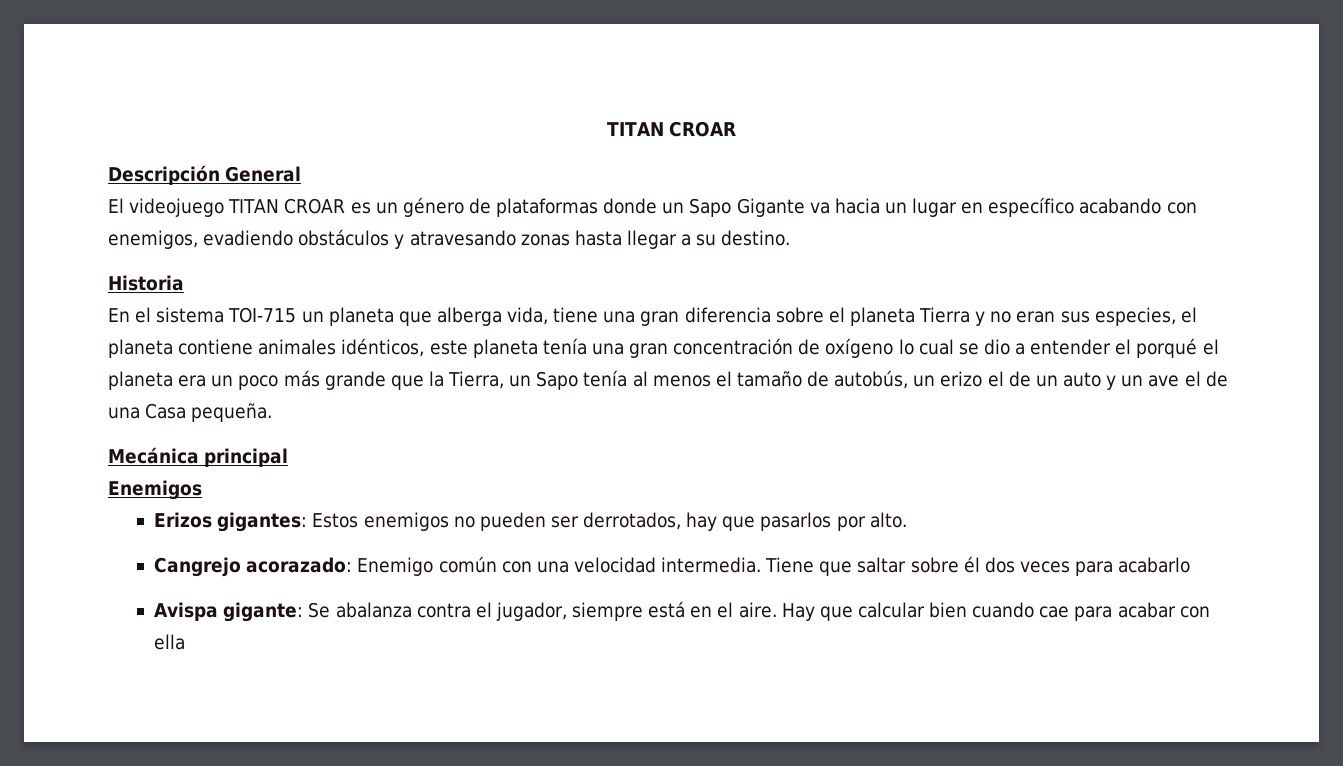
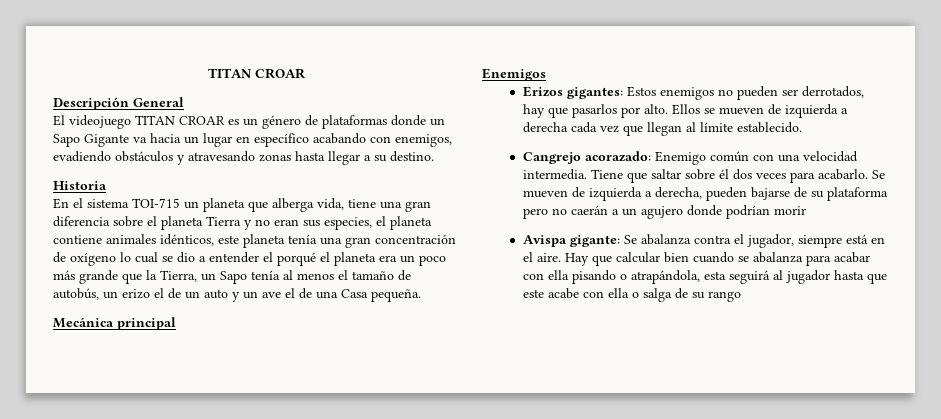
(907, 520) none -> [672,104,849,118] [523,122,803,136] Ellos se mueven de izquierda a derecha cada vez que llegan al límite establecido.
[1118,557,1191,573] acabarlo -> [818,169,886,180] [523,187,889,201] [523,205,807,219] acabarlo. Se mueven de izquierda a derecha, pueden bajarse de su plataforma pero no caerán a un agujero donde podrían morir
[1039,606,1070,618] cae -> [738,252,804,263] se abalanza
(186, 642) none -> [572,270,888,284] [523,288,742,302] pisando o atrapándola, esta seguirá al jugador hasta que este acabe con ella o salga de su rango

